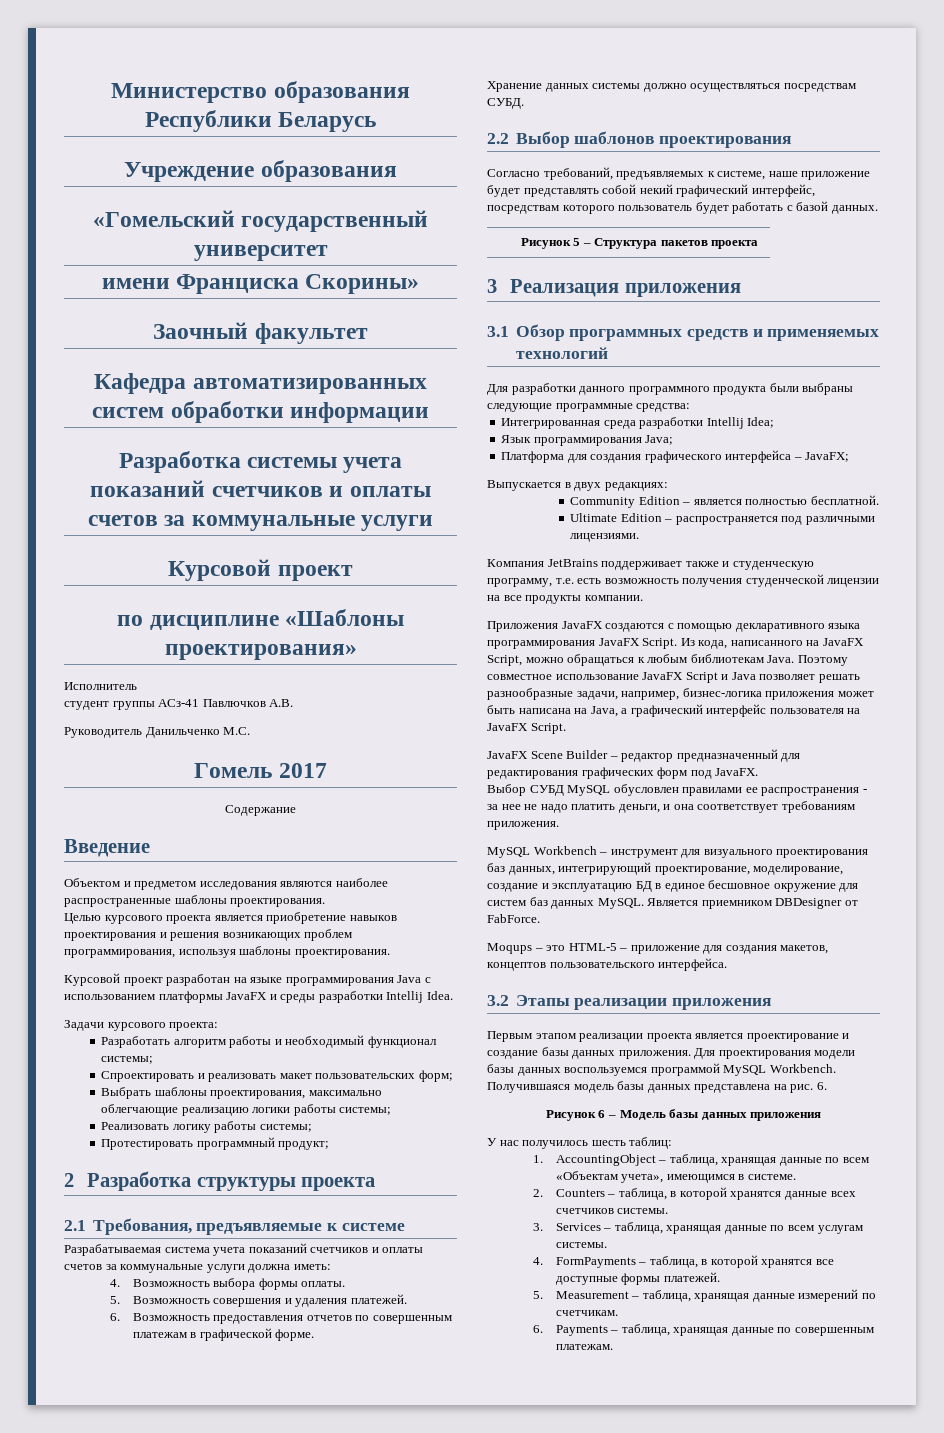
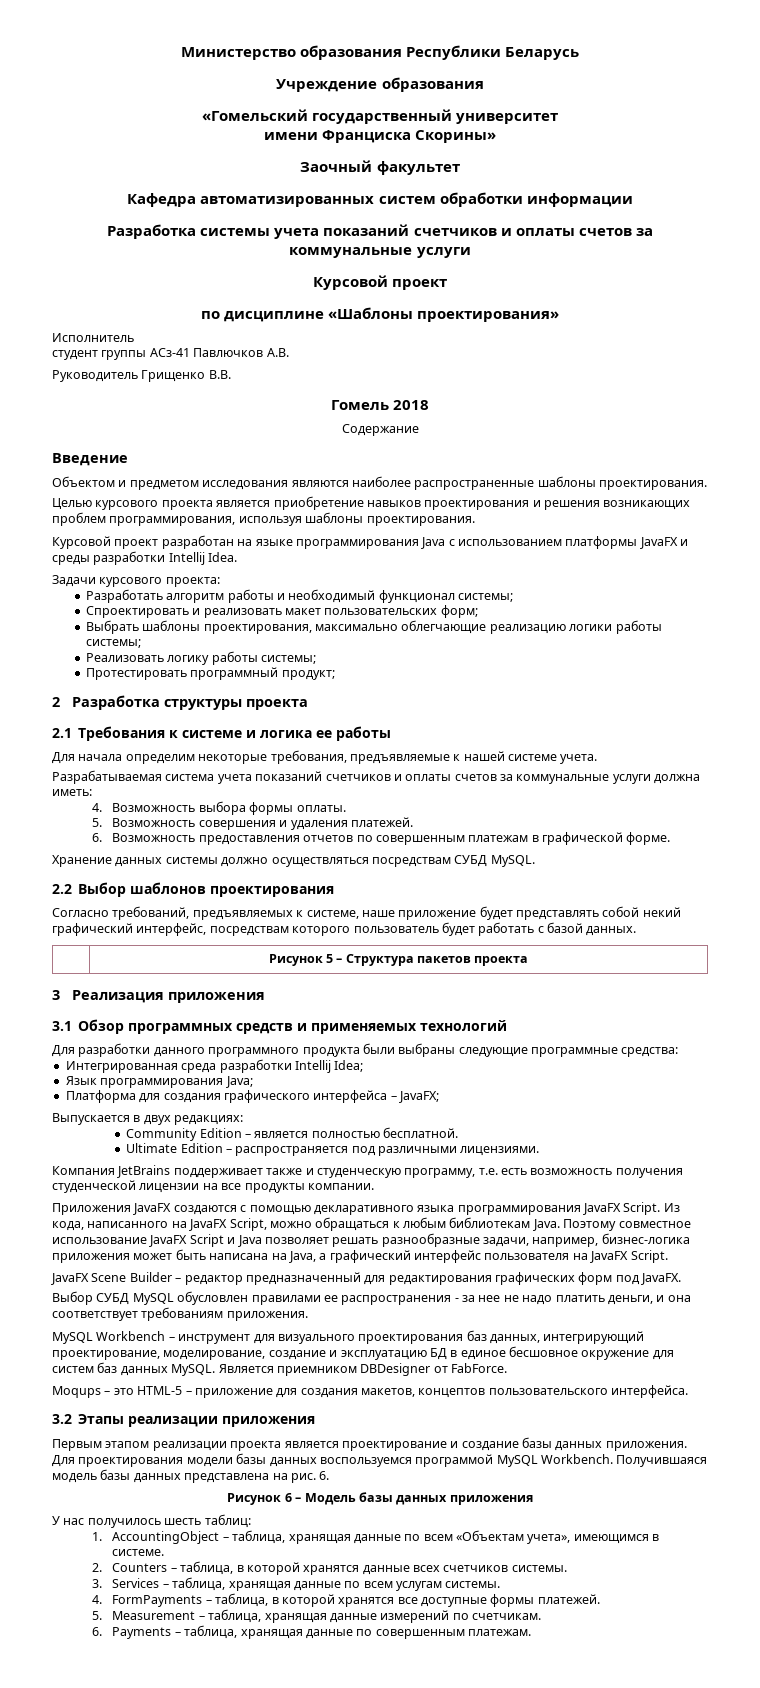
[145,727,251,738] Данильченко М.С. -> [141,370,231,382] Грищенко В.В.
[278,763,327,778] 2017 -> [393,400,430,410] 2018
[92,1218,192,1235] Требования, -> [78,726,392,741] [52,750,347,764] Требования к системе и логика ее работы // Для начала определим некоторые требования,
[341,1223,405,1231] системе -> [463,751,598,764] нашей системе учета.
[487,98,524,109] СУБД. -> [454,855,535,867] СУБД MySQL.

